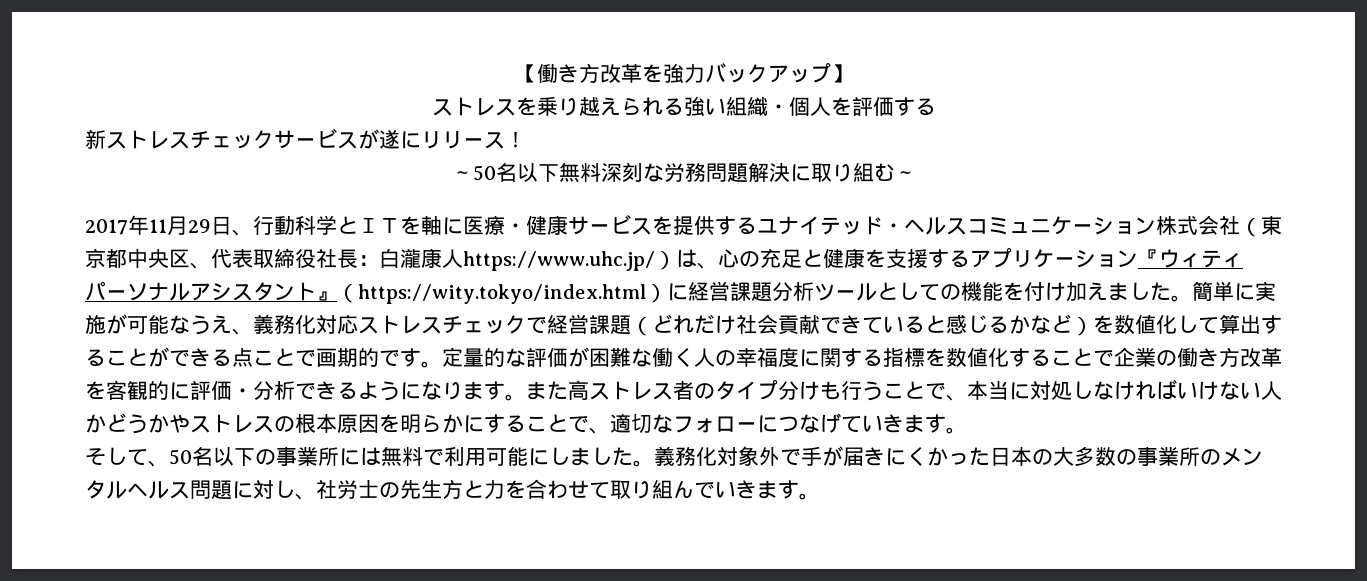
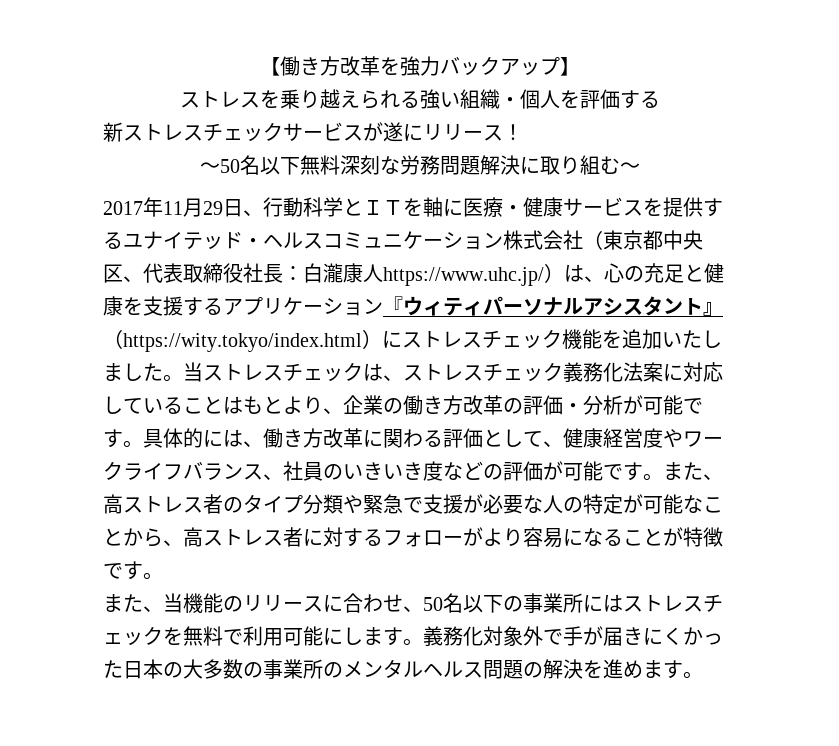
[687,281,1276,302] [85,314,1282,336] [85,347,1282,368] [85,380,484,401] 経営課題分析ツールとしての機能を付け加えました。簡単に実施が可能なうえ、義務化対応ストレスチェックで経営課題（どれだけ社会貢献できていると感じるかなど）を数値化して算出することができる点ことで画期的です。定量的な評価が困難な働く人の幸福度に関する指標を数値化することで企業の働き方改革を客観的に評価・分析できるようになりま -> [402,329,722,349] [103,362,723,382] [103,395,703,415] [103,428,723,448] [103,461,623,481] ストレスチェック機能を追加いたしました。当ストレスチェックは、ストレスチェック義務化法案に対応していることはもとより、企業の働き方改革の評価・分析が可能です。具体的には、働き方改革に関わる評価として、健康経営度やワークライフバランス、社員のいきいき度などの評価が可能で
(568, 390) none -> [703,474,723,480] 、
[799,380,1282,401] [85,413,967,434] [85,447,148,466] けも行うことで、本当に対処しなければいけない人かどうかやストレスの根本原因を明らかにすることで、適切なフォローにつなげていきます。 // そして -> [323,494,723,514] [103,527,723,548] [103,561,163,580] [103,593,403,613] 類や緊急で支援が必要な人の特定が可能なことから、高ストレス者に対するフォローがより容易になることが特徴です。 // また、当機能のリリースに合わせ
(381, 456) none -> [623,594,723,612] [103,626,183,646] ストレスチェックを
[591,447,633,466] した -> [383,627,403,646] す
[232,479,757,500] に対し、社労士の先生方と力を合わせて取り組んでいき -> [523,659,643,679] の解決を進め

